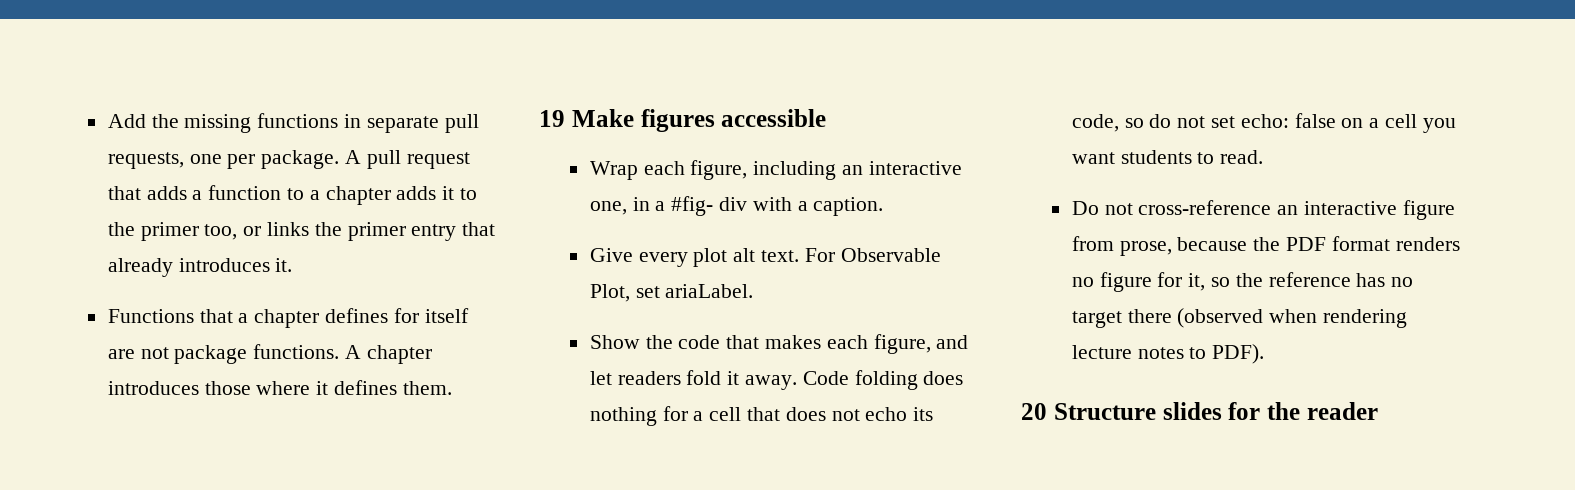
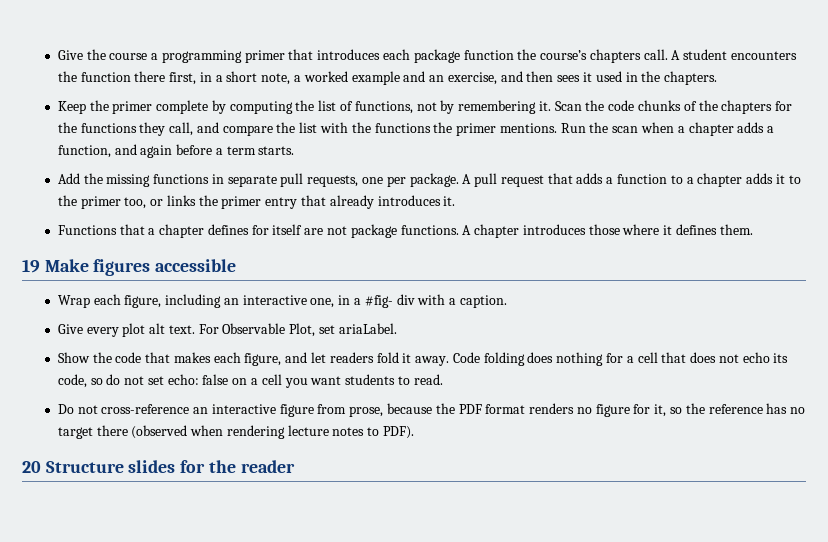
(107, 121) none -> [57,49,797,63] [57,71,718,85] [57,100,793,114] [57,122,775,136] [57,144,295,158] Give the course a programming primer that introduces each package function the course’s chapters call. A student encounters the function there first, in a short note, a worked example and an exercise, and then sees it used in the chapters. // Keep the primer complete by computing the list of functions, not by remembering it. Scan the code chunks of the chapters for the functions they call, and compare the list with the functions the primer mentions. Run the scan when a chapter adds a function, and again before a term starts. //

